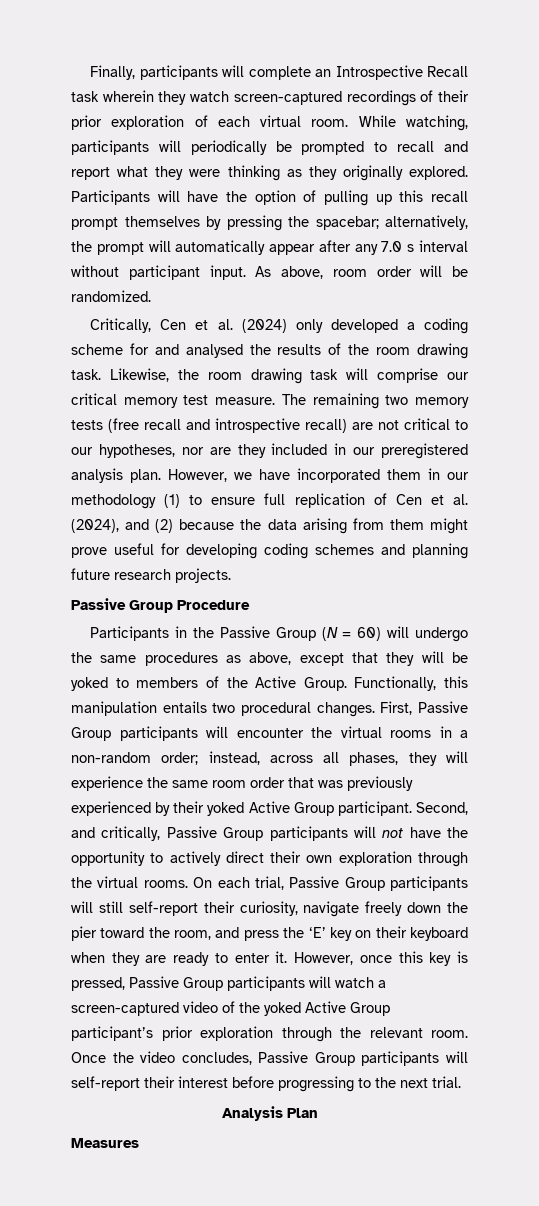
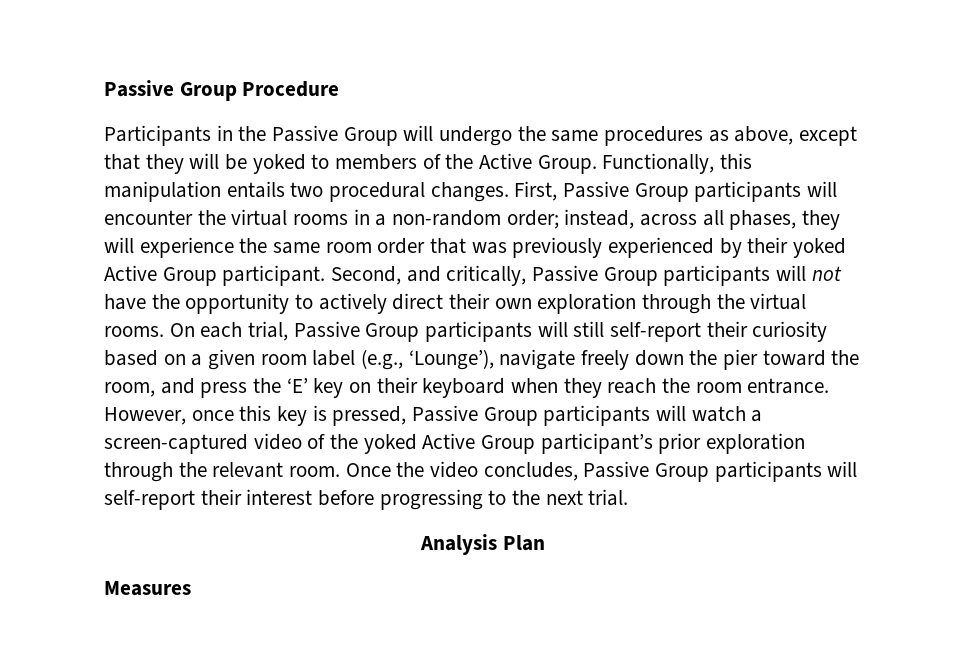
[90,65,468,80] [71,90,470,106] [71,115,468,131] [71,140,468,155] [71,165,468,181] [71,190,469,206] [71,215,468,231] [71,240,468,255] [71,265,468,280] [71,290,151,302] [90,318,468,334] [71,343,469,359] [71,368,469,384] [71,393,470,409] [71,418,468,433] [71,443,468,459] [71,468,469,483] [71,493,468,509] [71,518,468,534] [71,543,468,559] [71,568,231,583] Finally, participants will complete an Introspective Recall task wherein they watch screen-captured recordings of their prior exploration of each virtual room. While watching, participants will periodically be prompted to recall and report what they were thinking as they originally explored. Participants will have the option of pulling up this recall prompt themselves by pressing the spacebar; alternatively, the prompt will automatically appear after any 7.0 s interval without participant input. As above, room order will be randomized. // Critically, Cen et al. (2024) only developed a coding scheme for and analysed the results of the room drawing task. Likewise, the room drawing task will comprise our critical memory test measure. The remaining two memory tests (free recall and introspective recall) are not critical to our hypotheses, nor are they included in our preregistered analysis plan. However, we have incorporated them in our methodology (1) to ensure full replication of Cen et al. (2024), and (2) because the data arising from them might prove useful for developing coding schemes and planning future research projects. // -> (104, 88) none
[321,627,382,641] (N = 60) -> (398, 136) none
[239,901,298,916] curiosity, -> [752,321,828,342] [104,349,494,370] curiosity based on a given room label (e.g., ‘Lounge’),
[145,951,288,966] are ready to enter it. -> [607,378,830,394] reach the room entrance.

